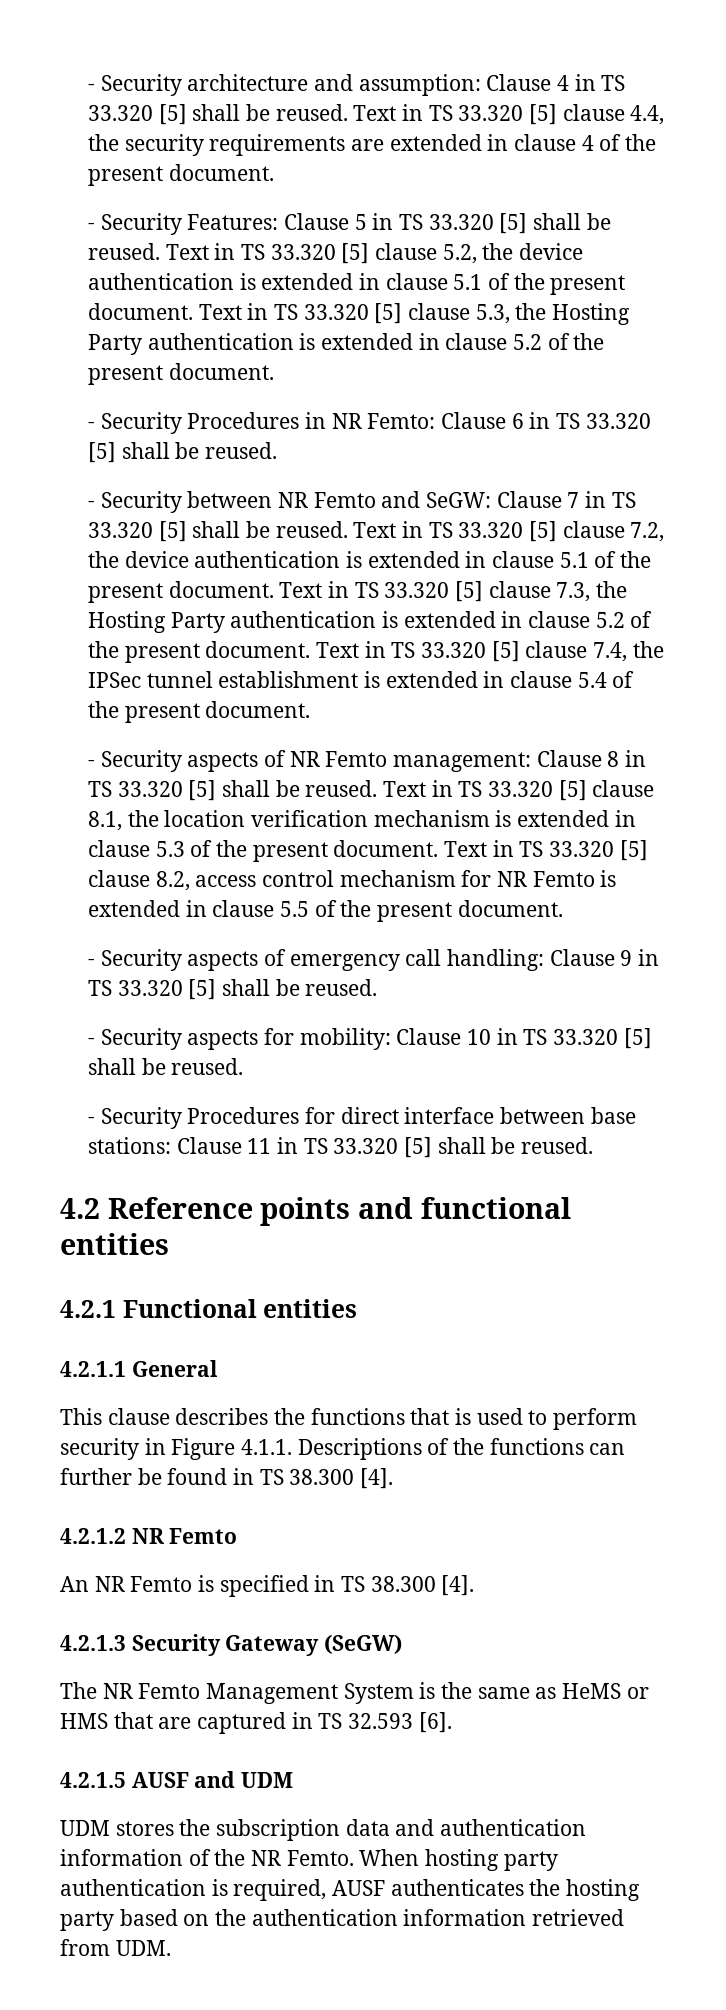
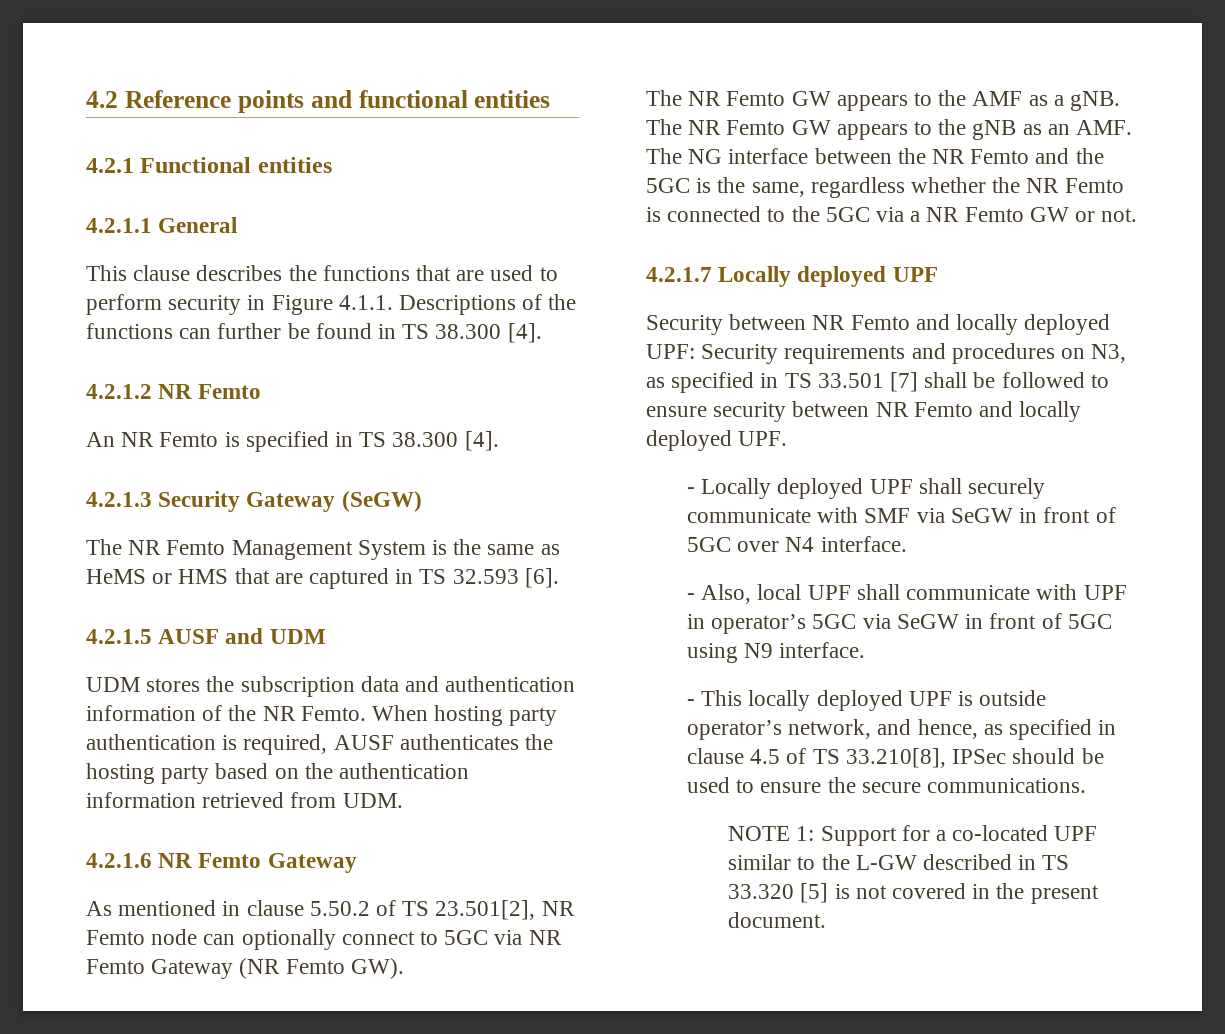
[87,74,626,96] [87,104,665,125] [87,134,657,156] [87,164,274,186] [87,213,611,235] [87,243,584,264] [87,273,626,295] [87,303,631,325] [87,333,605,355] [87,363,274,385] [87,412,651,434] [87,442,277,463] [87,491,636,513] [87,521,665,542] [87,551,652,568] [87,581,628,603] [87,611,653,633] [87,641,664,663] [87,671,635,688] [87,701,311,723] [87,750,647,772] [87,780,655,801] [87,810,636,831] [87,840,648,862] [87,870,617,891] [87,900,563,922] [87,949,660,971] [87,979,378,1000] [87,1028,652,1050] [87,1058,244,1075] [87,1107,636,1129] [87,1137,594,1158] - Security architecture and assumption: Clause 4 in TS 33.320 [5] shall be reused. Text in TS 33.320 [5] clause 4.4, the security requirements are extended in clause 4 of the present document. // - Security Features: Clause 5 in TS 33.320 [5] shall be reused. Text in TS 33.320 [5] clause 5.2, the device authentication is extended in clause 5.1 of the present document. Text in TS 33.320 [5] clause 5.3, the Hosting Party authentication is extended in clause 5.2 of the present document. // - Security Procedures in NR Femto: Clause 6 in TS 33.320 [5] shall be reused. // - Security between NR Femto and SeGW: Clause 7 in TS 33.320 [5] shall be reused. Text in TS 33.320 [5] clause 7.2, the device authentication is extended in clause 5.1 of the present document. Text in TS 33.320 [5] clause 7.3, the Hosting Party authentication is extended in clause 5.2 of the present document. Text in TS 33.320 [5] clause 7.4, the IPSec tunnel establishment is extended in clause 5.4 of the present document. // - Security aspects of NR Femto management: Clause 8 in TS 33.320 [5] shall be reused. Text in TS 33.320 [5] clause 8.1, the location verification mechanism is extended in clause 5.3 of the present document. Text in TS 33.320 [5] clause 8.2, access control mechanism for NR Femto is extended in clause 5.5 of the present document. // - Security aspects of emergency call handling: Clause 9 in TS 33.320 [5] shall be reused. // - Security aspects for mobility: Clause 10 in TS 33.320 [5] shall be reused. // - Security Procedures for direct interface between base stations: Clause 11 in TS 33.320 [5] shall be reused. // -> (86, 99) none
[455,1408,472,1425] is -> [456,270,485,281] are
(171, 1948) none -> [86,853,357,873] [86,900,575,920] [86,929,562,950] [86,958,404,979] [646,90,1121,111] [646,119,1133,140] [646,148,1104,164] [646,177,1124,198] [646,206,1138,222] [646,266,938,287] [646,314,1111,335] [646,343,1127,364] [646,372,1109,393] [646,401,1082,422] [646,430,788,451] [687,478,1046,499] [687,507,1116,523] [687,536,907,552] [687,584,1127,604] [687,613,1112,634] [687,642,866,663] [687,690,1047,711] [687,719,1117,740] [687,748,1104,768] [687,777,1087,793] [728,825,1098,846] [728,854,1070,870] [728,883,1099,904] [728,912,827,928] // 4.2.1.6 NR Femto Gateway // As mentioned in clause 5.50.2 of TS 23.501[2], NR Femto node can optionally connect to 5GC via NR Femto Gateway (NR Femto GW). // The NR Femto GW appears to the AMF as a gNB. The NR Femto GW appears to the gNB as an AMF. The NG interface between the NR Femto and the 5GC is the same, regardless whether the NR Femto is connected to the 5GC via a NR Femto GW or not. // 4.2.1.7 Locally deployed UPF // Security between NR Femto and locally deployed UPF: Security requirements and procedures on N3, as specified in TS 33.501 [7] shall be followed to ensure security between NR Femto and locally deployed UPF. // - Locally deployed UPF shall securely communicate with SMF via SeGW in front of 5GC over N4 interface. // - Also, local UPF shall communicate with UPF in operator’s 5GC via SeGW in front of 5GC using N9 interface. // - This locally deployed UPF is outside operator’s network, and hence, as specified in clause 4.5 of TS 33.210[8], IPSec should be used to ensure the secure communications. // NOTE 1: Support for a co-located UPF similar to the L-GW described in TS 33.320 [5] is not covered in the present document.

